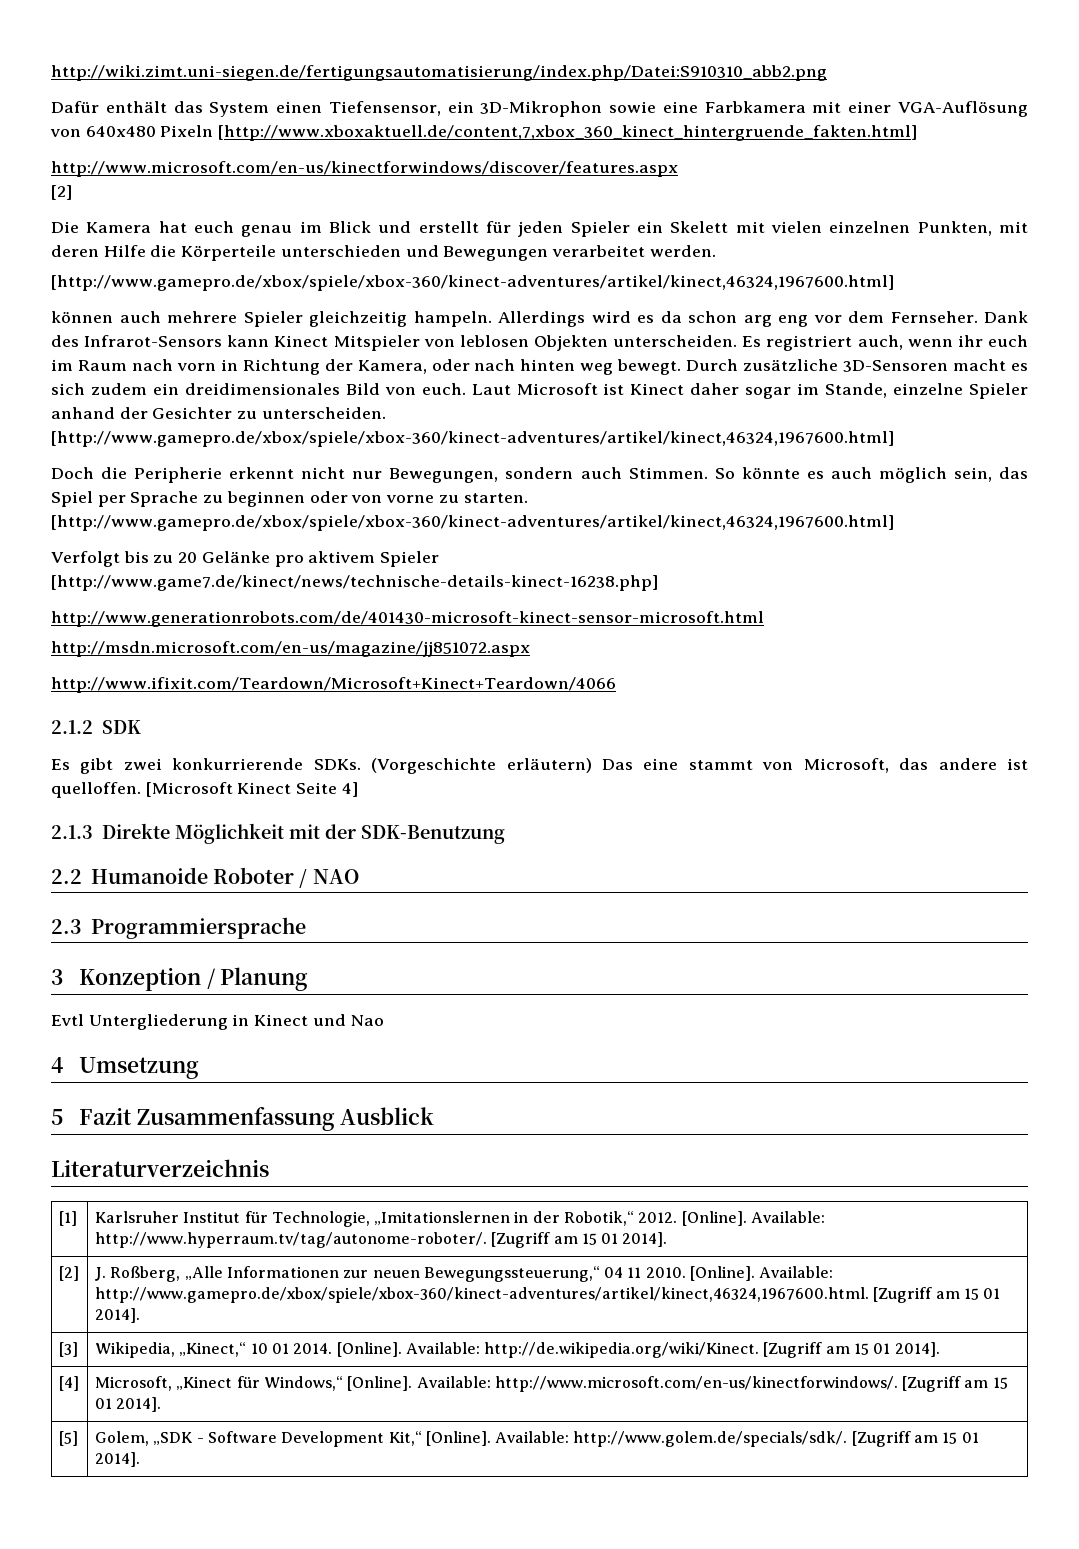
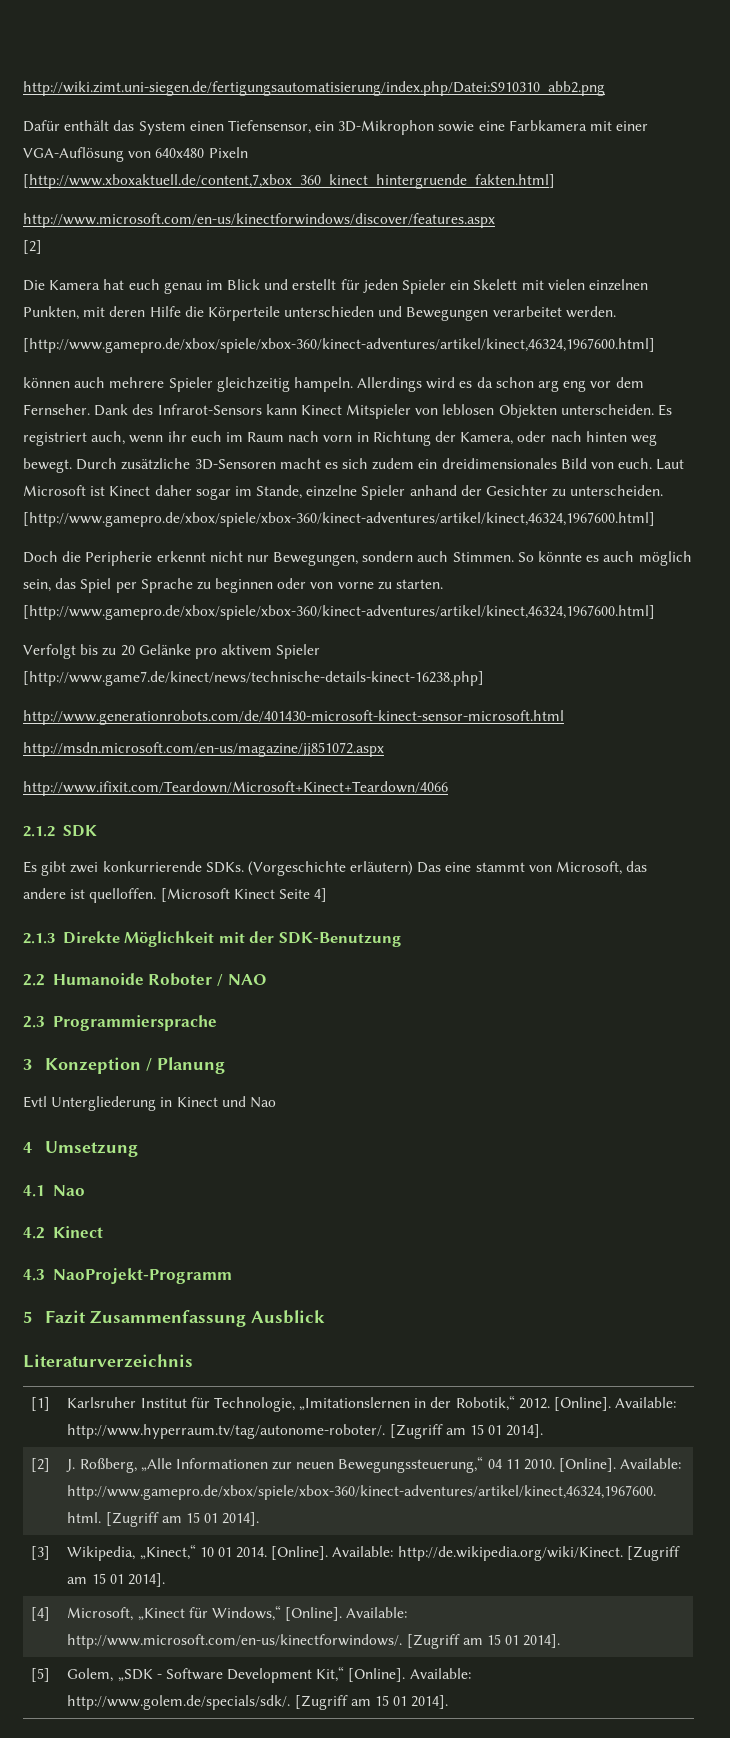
(200, 1068) none -> [23,1185,85,1197] [23,1226,103,1239] [23,1268,232,1284] // 4.1 Nao // 4.2 Kinect // 4.3 NaoProjekt-Programm

